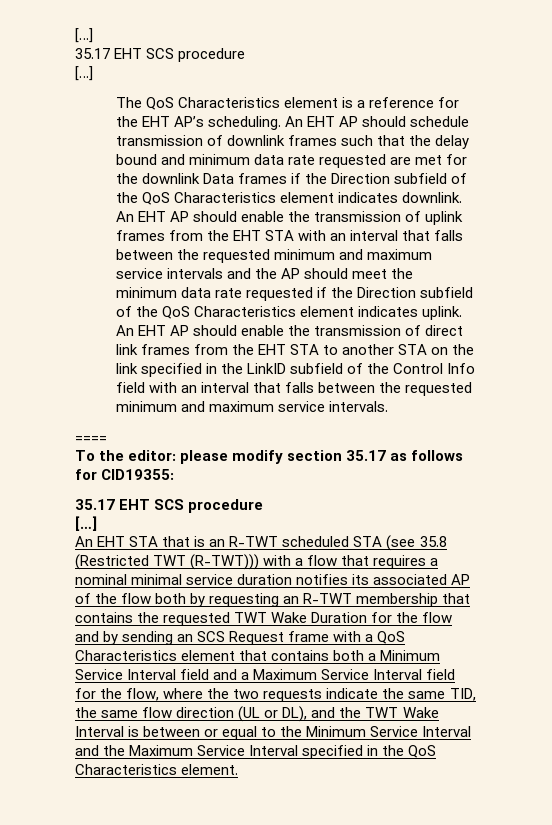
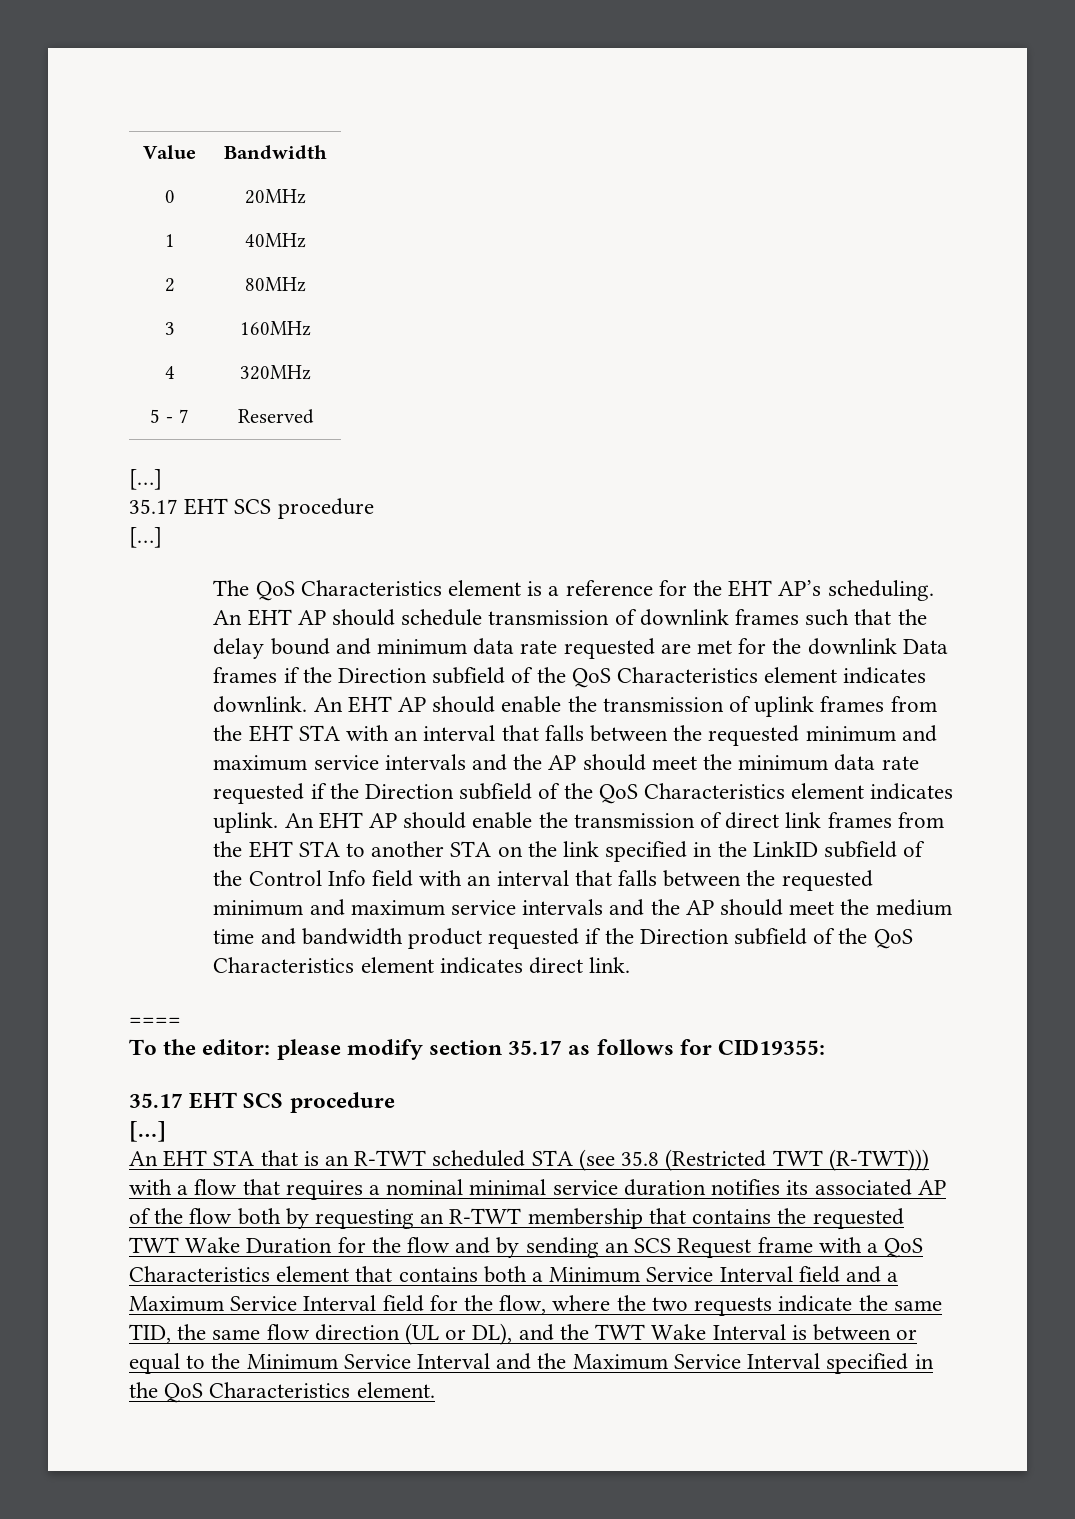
(75, 35) none -> [143,145,196,159] [223,145,327,159] [164,190,175,203] [244,189,306,204] [164,234,175,247] [244,233,306,248] [164,278,175,292] [244,277,306,292] [164,322,175,335] [239,321,311,336] [164,366,175,379] [239,365,311,380] [150,409,189,423] [237,409,314,424] Value | Bandwidth // 0 | 20MHz // 1 | 40MHz // 2 | 80MHz // 3 | 160MHz // 4 | 320MHz // 5 - 7 | Reserved //
[329,401,389,412] intervals. -> [522,899,952,916] [213,928,913,949] [213,957,631,974] intervals and the AP should meet the medium time and bandwidth product requested if the Direction subfield of the QoS Characteristics element indicates direct link.

